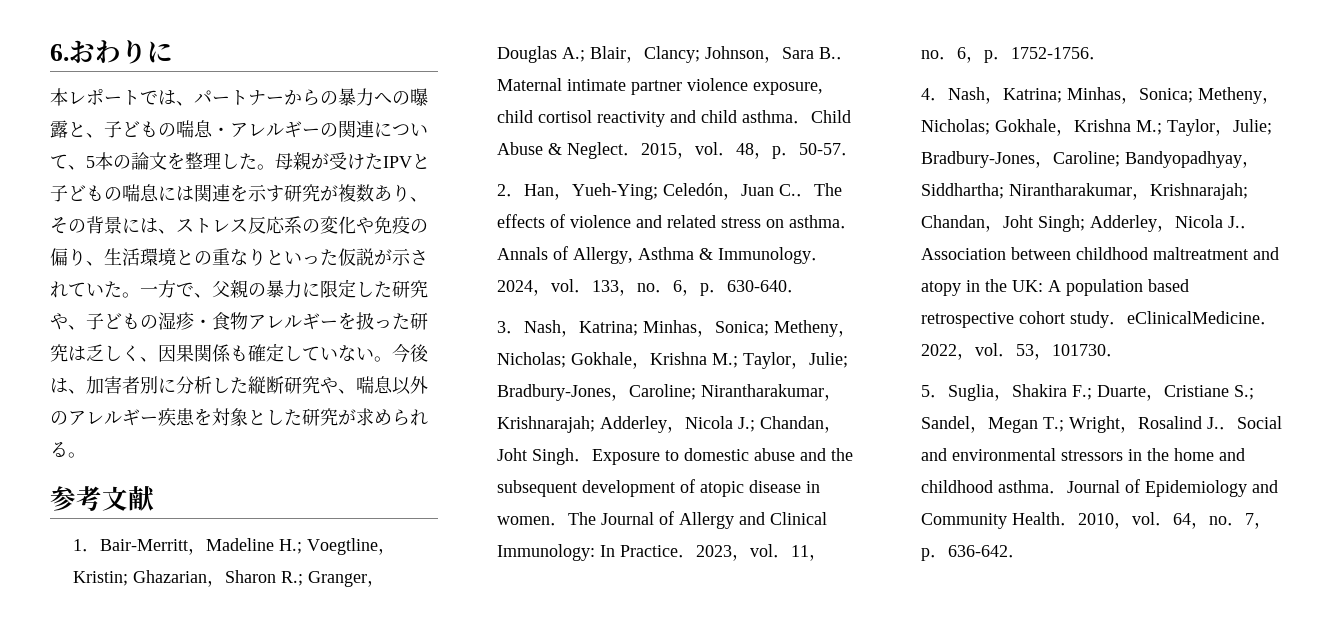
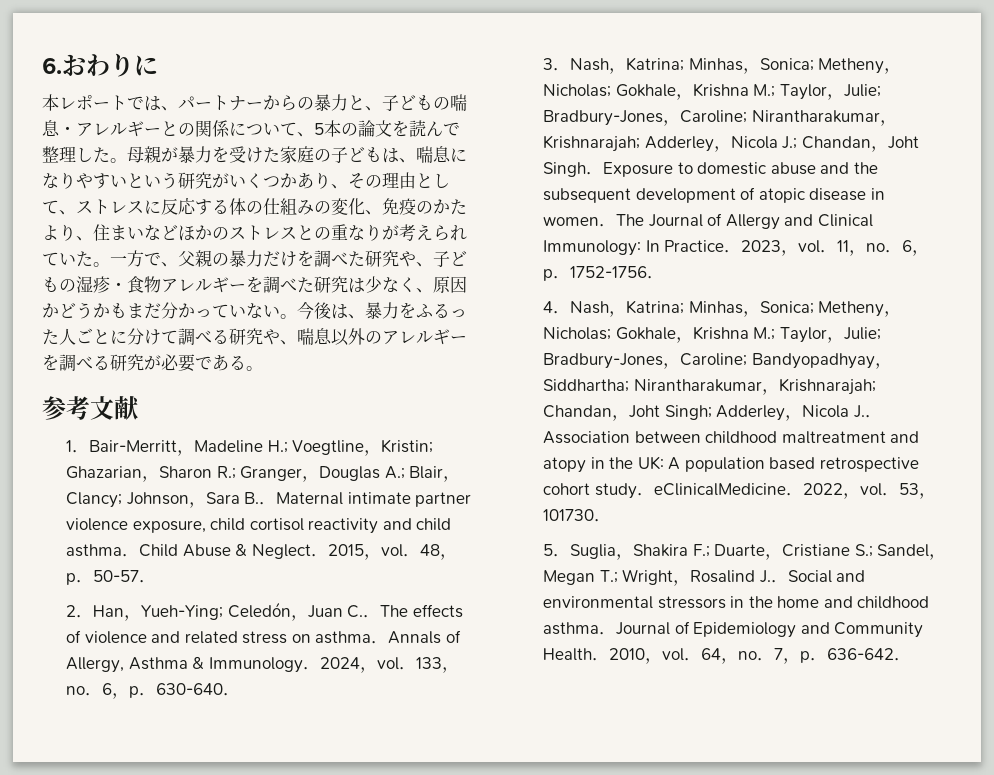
[374,88,428,106] [50,120,68,138] への曝露 -> (348, 102) none
[320,120,374,138] の関連 -> [161,120,230,137] との関係
(185, 161) none -> [409,120,460,137] 読んで
[329,152,430,170] [50,184,428,202] [50,216,428,234] [50,248,428,266] 受けたIPVと子どもの喘息には関連を示す研究が複数あり、その背景には、ストレス反応系の変化や免疫の偏り、生活環境との重なりといった仮説が示さ -> [178,146,467,164] [42,172,450,189] [42,198,467,215] [42,224,450,241] 暴力を受けた家庭の子どもは、喘息になりやすいという研究がいくつかあり、その理由として、ストレスに反応する体の仕組みの変化、免疫のかたより、住まいなどほかのストレスとの重なりが考えら
[302,279,374,298] に限定し -> [263,250,348,267] だけを調べ
[356,312,392,330] 扱っ -> [263,276,297,293] 調べ
[86,343,302,362] 乏しく、因果関係も確定し -> [365,276,467,293] [42,302,212,319] 少なく、原因かどうかもまだ分かっ
[86,376,284,394] 加害者別に分析した縦断 -> [365,302,467,319] [42,328,229,345] 暴力をふるった人ごとに分けて調べる
[158,408,428,426] 疾患を対象とした研究が求められ -> [42,354,229,372] を調べる研究が必要であ

